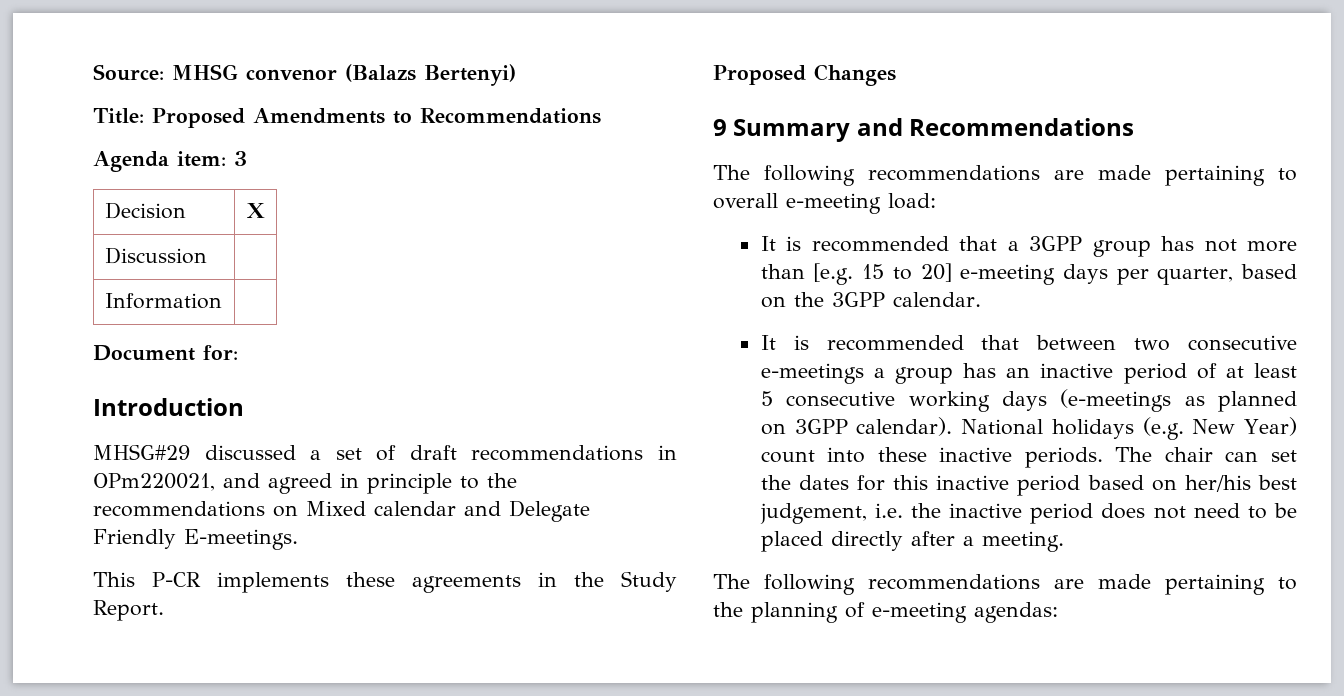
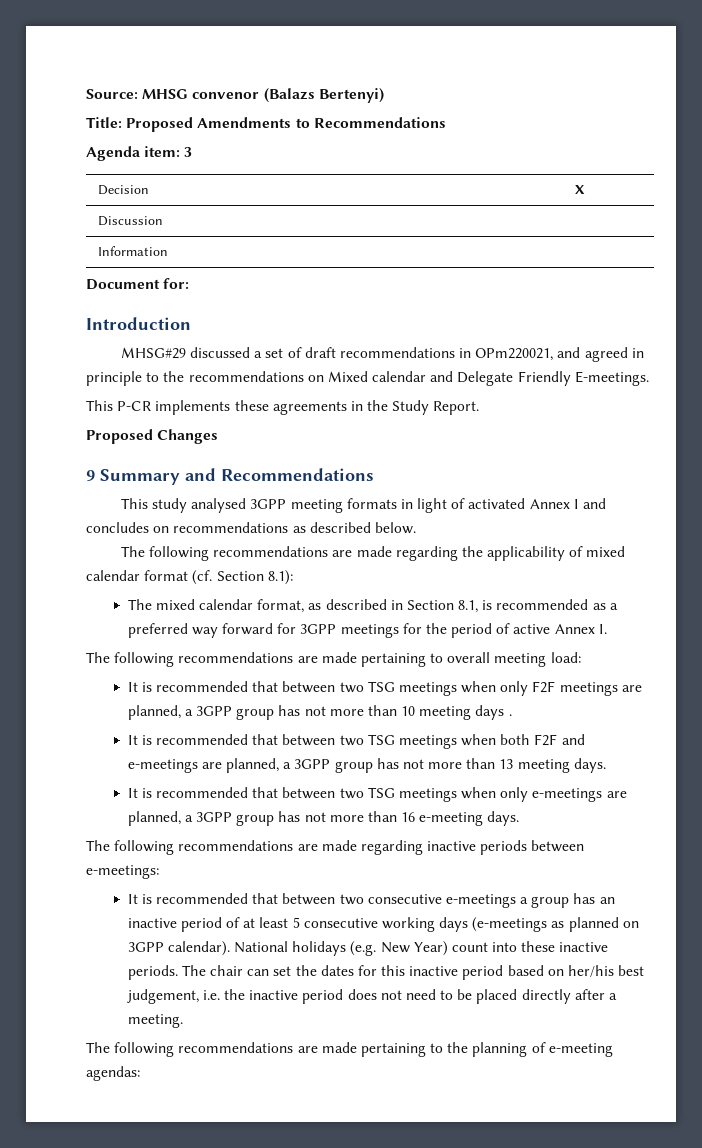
(1135, 127) none -> [120,498,606,513] [86,522,416,534] [120,546,626,561] [86,570,293,585] [127,599,618,613] [127,623,607,638] // This study analysed 3GPP meeting formats in light of activated Annex I and concludes on recommendations as described below. // The following recommendations are made regarding the applicability of mixed calendar format (cf. Section 8.1): // The mixed calendar format, as described in Section 8.1, is recommended as a preferred way forward for 3GPP meetings for the period of active Annex I.
[786,193,881,214] e-meeting -> [494,653,547,667] meeting
[1007,236,1297,257] [760,263,1297,285] [760,292,981,308] a 3GPP group has not more than [e.g. 15 to 20] e-meeting days per quarter, based on the 3GPP calendar. -> [282,681,642,696] [127,705,512,720] [127,734,585,749] [127,758,606,773] [127,787,627,802] [127,811,520,826] [86,840,585,855] [86,865,159,879] between two TSG meetings when only F2F meetings are planned, a 3GPP group has not more than 10 meeting days . // It is recommended that between two TSG meetings when both F2F and e-meetings are planned, a 3GPP group has not more than 13 meeting days. // It is recommended that between two TSG meetings when only e-meetings are planned, a 3GPP group has not more than 16 e-meeting days. // The following recommendations are made regarding inactive periods between e-meetings:

